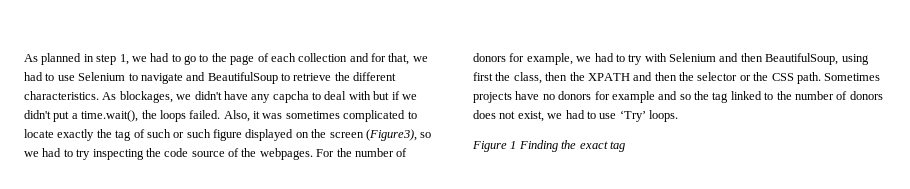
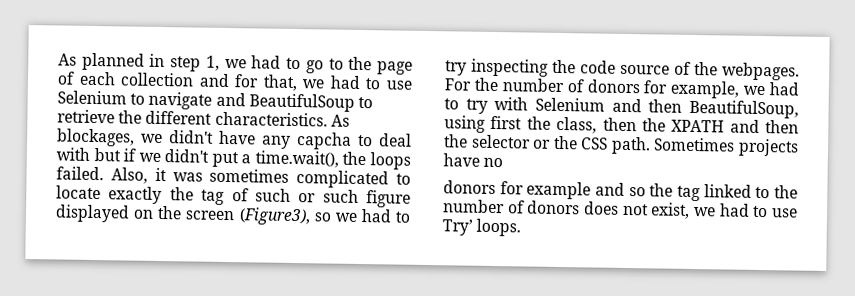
(555, 97) none -> (504, 162) //
[619,110,646,122] ‘Try’ -> [442,219,473,236] Try’
[472,140,625,152] // Figure 1 Finding the exact tag -> (522, 227) none

